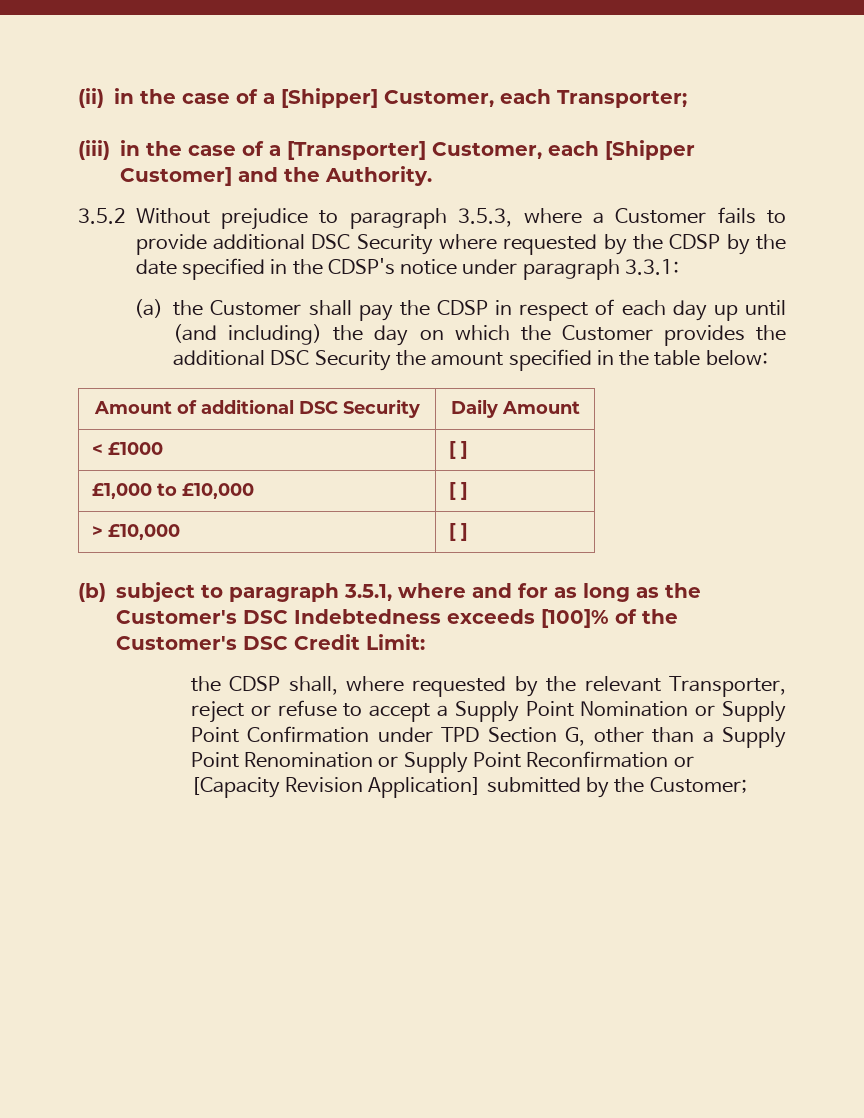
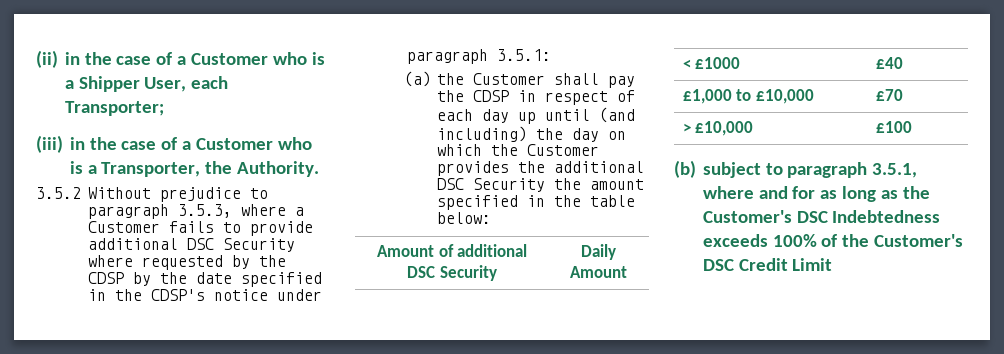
[280,88,494,108] [Shipper] Customer, -> [191,52,326,65] [64,76,187,92] Customer who is a Shipper User,
[286,140,695,160] [119,167,278,186] [Transporter] Customer, each [Shipper Customer] and -> [196,137,313,150] [69,161,201,177] Customer who is a Transporter,
[624,259,679,275] 3.3.1: -> [496,49,551,61] 3.5.1:
[448,441,468,459] [ ] -> [875,57,903,69] £40
[448,482,468,500] [ ] -> [875,89,903,101] £70
[448,523,468,541] [ ] -> [875,121,912,133] £100
[540,609,609,628] [100]% -> [772,234,817,247] 100%
[365,634,425,650] [190,676,787,697] [190,700,786,723] [190,726,786,748] [190,751,694,773] [190,777,747,798] Limit: // the CDSP shall, where requested by the relevant Transporter, reject or refuse to accept a Supply Point Nomination or Supply Point Confirmation under TPD Section G, other than a Supply Point Renomination or Supply Point Reconfirmation or [Capacity Revision Application] submitted by the Customer; -> [792,258,833,271] Limit

